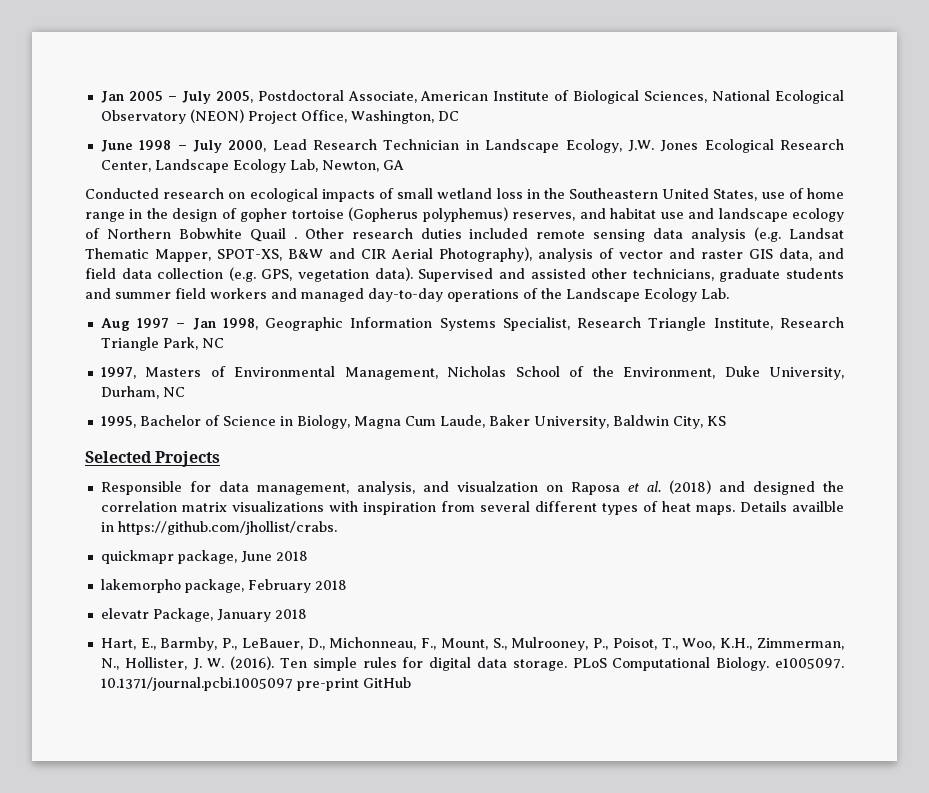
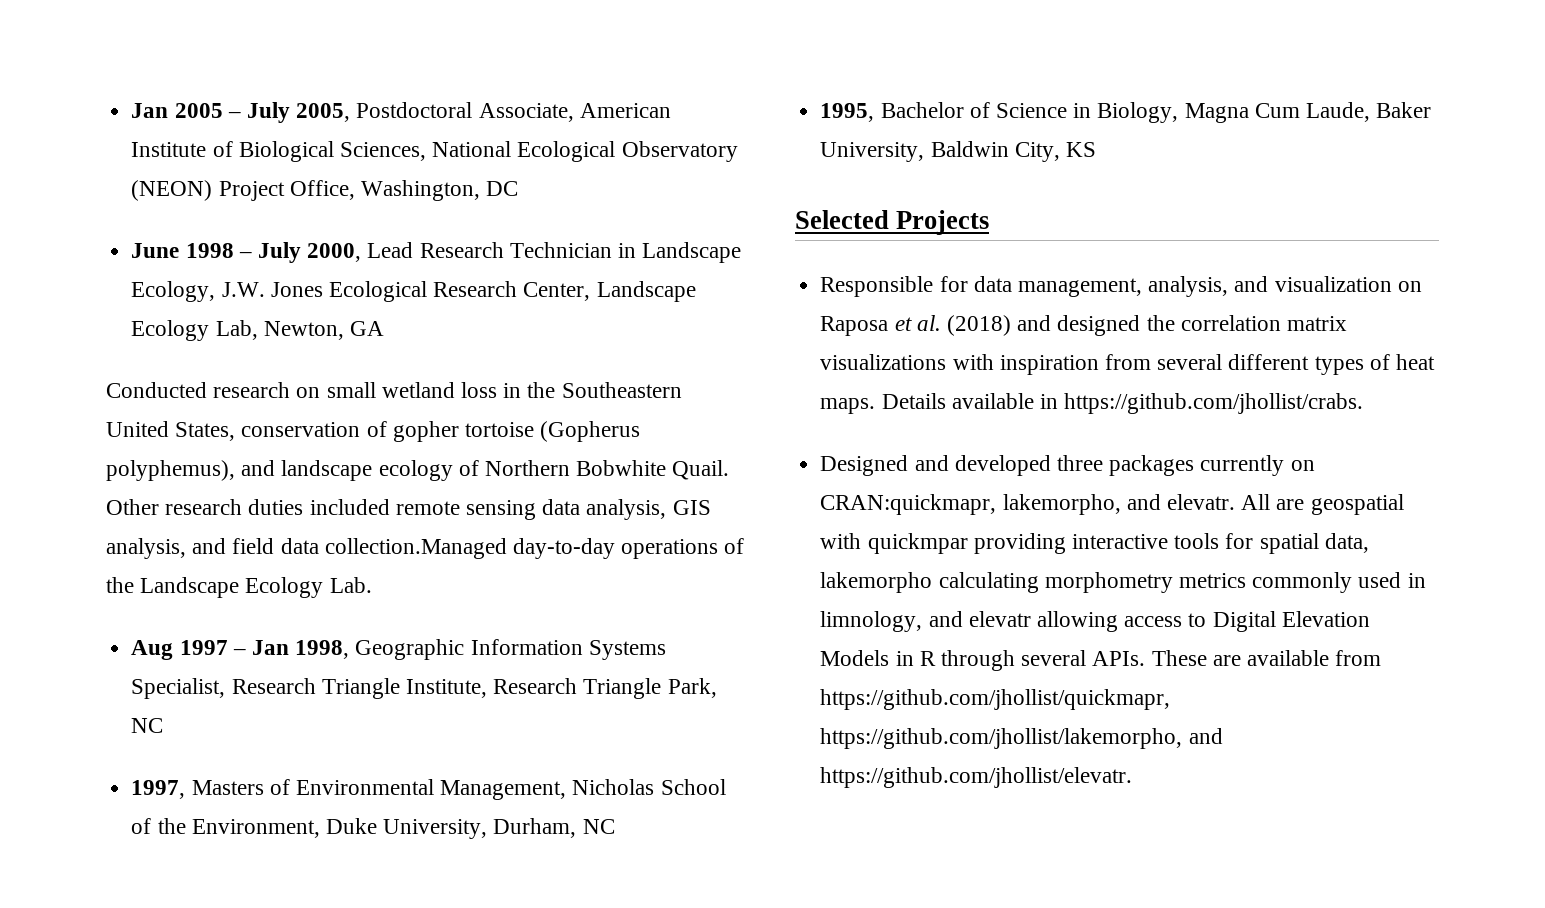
[249,188,394,202] ecological impacts of -> (321, 392) none
[761,188,844,199] [85,207,684,222] use of home range in the design of gopher tortoise (Gopherus polyphemus) reserves, and habitat use -> [241,421,641,442] [106,460,235,481] conservation of gopher tortoise (Gopherus polyphemus),
[249,228,297,242] Quail . -> [672,460,730,480] Quail.
[691,227,845,242] [85,247,844,262] [85,267,845,282] [85,288,364,302] analysis (e.g. Landsat Thematic Mapper, SPOT-XS, B&W and CIR Aerial Photography), analysis of vector and raster GIS data, and field data collection (e.g. GPS, vegetation data). Supervised and assisted other technicians, graduate students and summer field workers and managed -> [586,499,711,520] [106,538,507,559] analysis, GIS analysis, and field data collection.Managed
[456,481,538,492] visualzation -> [1274,276,1392,292] visualization
[791,501,844,512] availble -> [951,393,1034,409] available
[100,550,308,564] [100,579,347,593] [100,608,307,622] [100,637,844,651] [100,656,845,671] [100,677,411,691] quickmapr package, June 2018 // lakemorpho package, February 2018 // elevatr Package, January 2018 // Hart, E., Barmby, P., LeBauer, D., Michonneau, F., Mount, S., Mulrooney, P., Poisot, T., Woo, K.H., Zimmerman, N., Hollister, J. W. (2016). Ten simple rules for digital data storage. PLoS Computational Biology. e1005097. 10.1371/journal.pcbi.1005097 pre-print GitHub -> [820,455,1315,476] [820,494,1404,515] [820,533,1369,554] [820,572,1426,593] [820,611,1370,632] [820,650,1382,671] [820,689,1171,710] [820,728,1223,749] [820,767,1133,788] Designed and developed three packages currently on CRAN:quickmapr, lakemorpho, and elevatr. All are geospatial with quickmpar providing interactive tools for spatial data, lakemorpho calculating morphometry metrics commonly used in limnology, and elevatr allowing access to Digital Elevation Models in R through several APIs. These are available from https://github.com/jhollist/quickmapr, https://github.com/jhollist/lakemorpho, and https://github.com/jhollist/elevatr.

